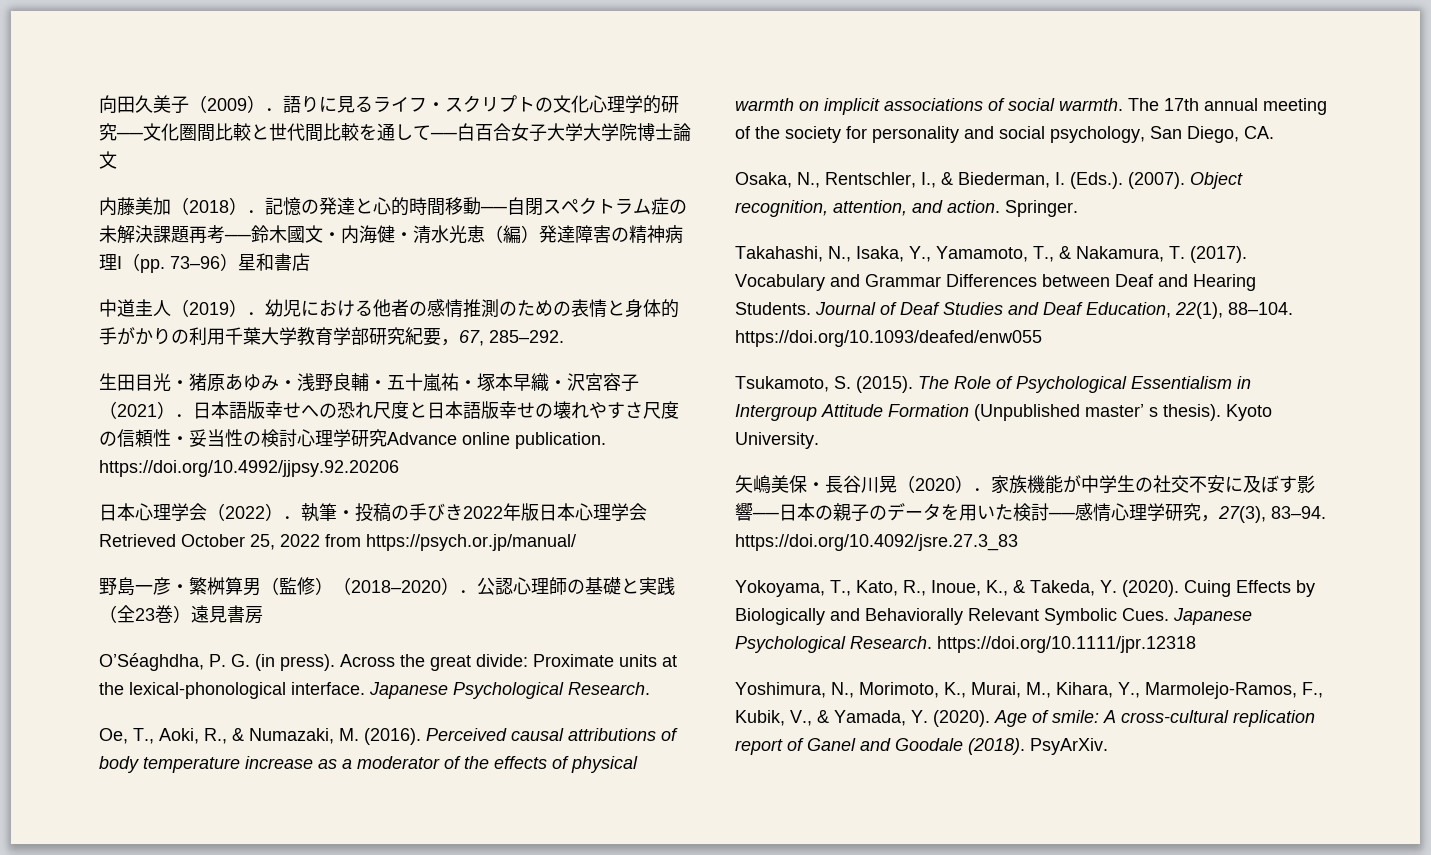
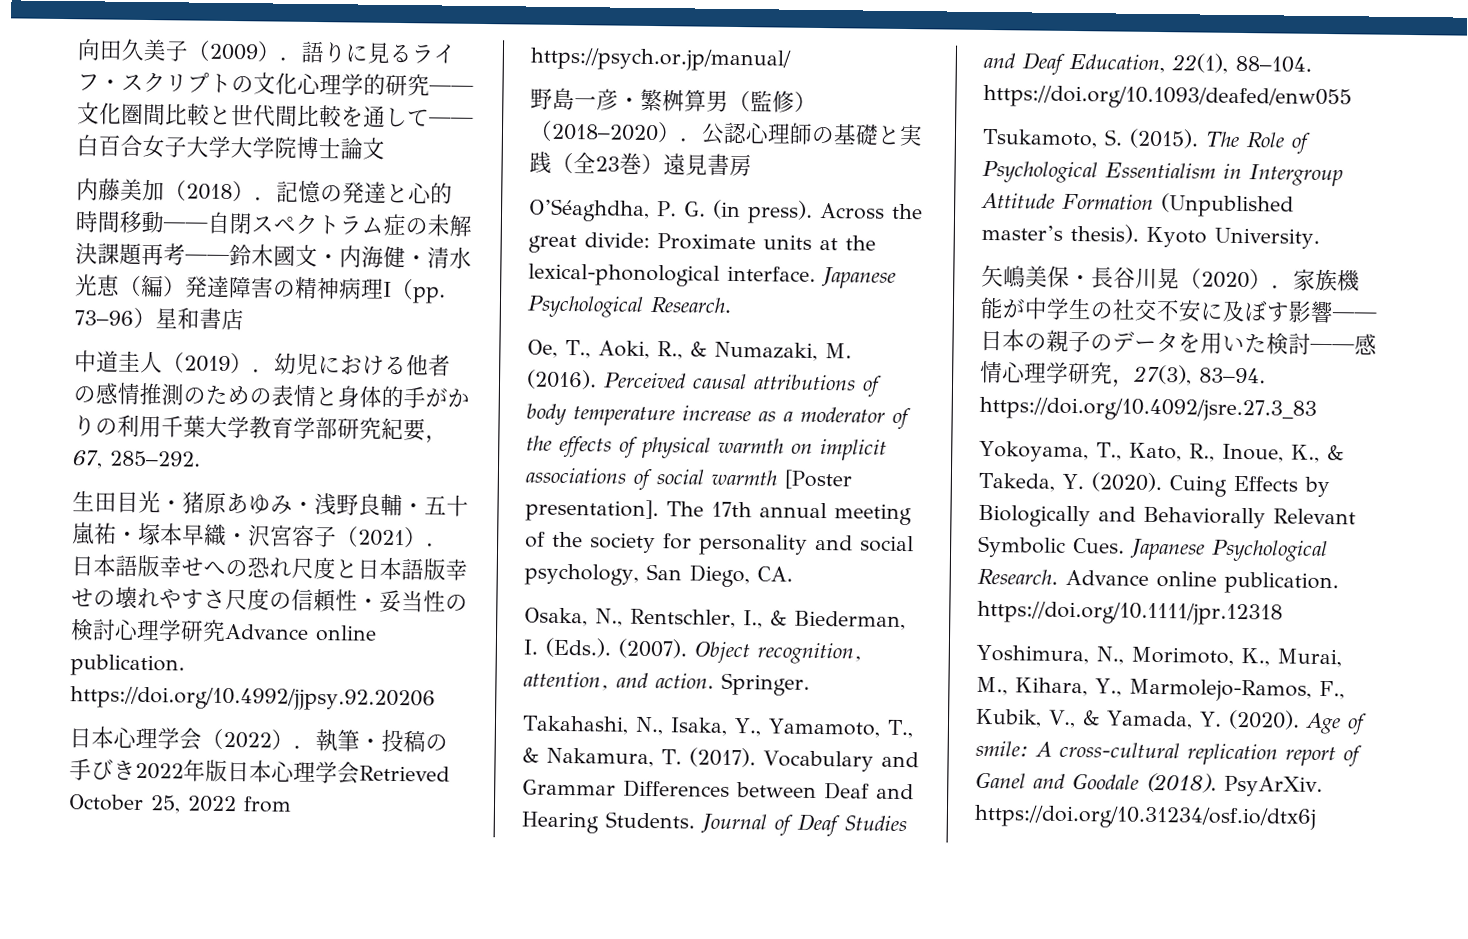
[1059,98,1123,111] warmth. -> [711,469,852,490] [525,498,659,523] warmth [Poster presentation].
[1085,404,1158,417] master’ s -> [981,224,1063,241] master’s
(932, 642) none -> [1065,569,1339,595] Advance online publication.
(1108, 746) none -> [974,804,1317,830] https://doi.org/10.31234/osf.io/dtx6j

